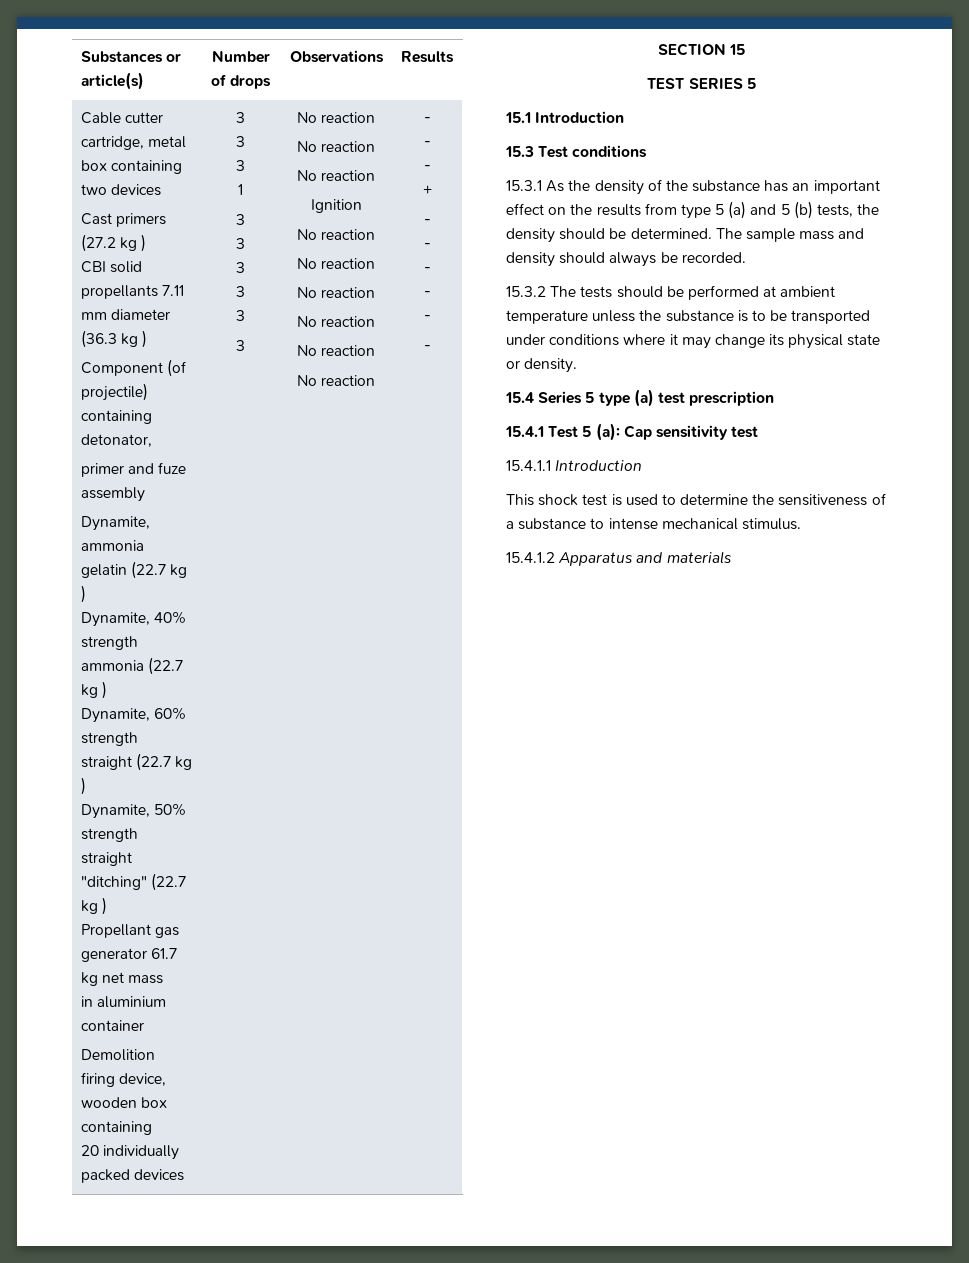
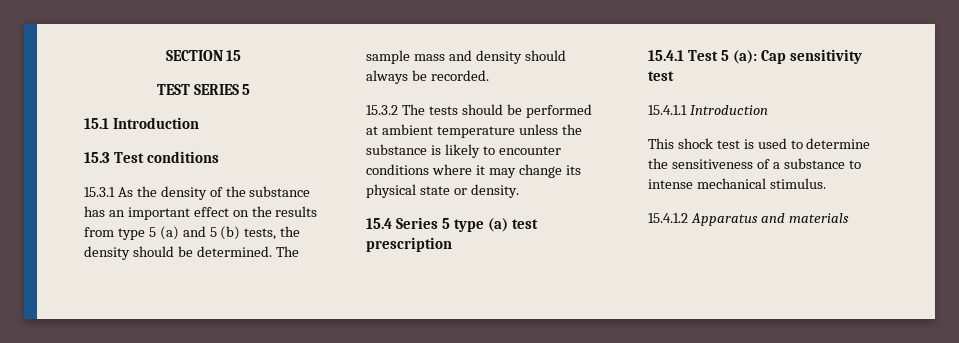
[80,51,181,63] [80,72,144,90] [211,51,270,63] [210,74,272,89] [289,50,384,63] [401,51,454,63] [80,112,163,124] [80,136,186,150] [80,160,182,174] [80,184,161,196] [80,213,166,227] [80,234,147,252] [80,261,142,273] [80,285,184,299] [80,309,170,320] [80,330,148,348] [80,359,186,377] [80,383,148,401] [80,410,152,424] [80,434,152,447] [80,462,187,477] [80,487,145,502] [80,516,150,531] [80,540,144,551] [80,561,188,579] [80,585,86,603] [80,611,186,627] [80,636,138,650] [80,657,183,675] [80,681,107,699] [80,707,186,723] [80,732,138,746] [80,753,193,771] [80,777,86,795] [80,803,186,819] [80,828,138,842] [80,852,132,866] [80,873,186,891] [80,897,107,915] [80,924,179,938] [80,948,177,962] [80,972,164,986] [80,996,166,1008] [80,1020,144,1031] [80,1049,155,1061] [80,1072,166,1087] [80,1097,167,1108] [80,1121,152,1135] [80,1145,179,1160] [80,1169,184,1183] [236,112,245,123] [236,136,245,147] [236,160,245,171] [238,184,243,195] [236,214,245,225] [236,238,245,249] [236,262,245,273] [236,286,245,297] [236,310,245,321] [236,340,245,351] [296,112,376,123] [296,141,376,152] [296,170,376,181] [310,199,362,213] [296,229,376,240] [296,258,376,269] [296,287,376,298] [296,316,376,327] [296,345,376,356] [296,375,376,386] [423,117,431,123] [423,141,431,147] [423,165,431,171] [422,185,432,195] [423,219,431,225] [423,243,431,249] [423,267,431,273] [423,291,431,297] [423,315,431,321] [423,345,431,351] Substances or article(s) | Number of drops | Observations | Results // Cable cutter cartridge, metal box containing two devices // Cast primers (27.2 kg ) // CBI solid propellants 7.11 mm diameter (36.3 kg ) // Component (of projectile) containing detonator, // primer and fuze assembly // Dynamite, ammonia gelatin (22.7 kg ) // Dynamite, 40% strength ammonia (22.7 kg ) // Dynamite, 60% strength straight (22.7 kg ) // Dynamite, 50% strength straight "ditching" (22.7 kg ) // Propellant gas generator 61.7 kg net mass // in aluminium container // Demolition firing device, wooden box containing // 20 individually packed devices | 3 // 3 // 3 // 1 // 3 // 3 // 3 // 3 // 3 // 3 | No reaction // No reaction // No reaction // Ignition // No reaction // No reaction // No reaction // No reaction // No reaction // No reaction | - // - // - // + // - // - // - // - // - // - // -> (165, 55) none
[751,310,871,324] [506,334,545,345] to be transported under -> [444,144,561,158] likely to encounter

